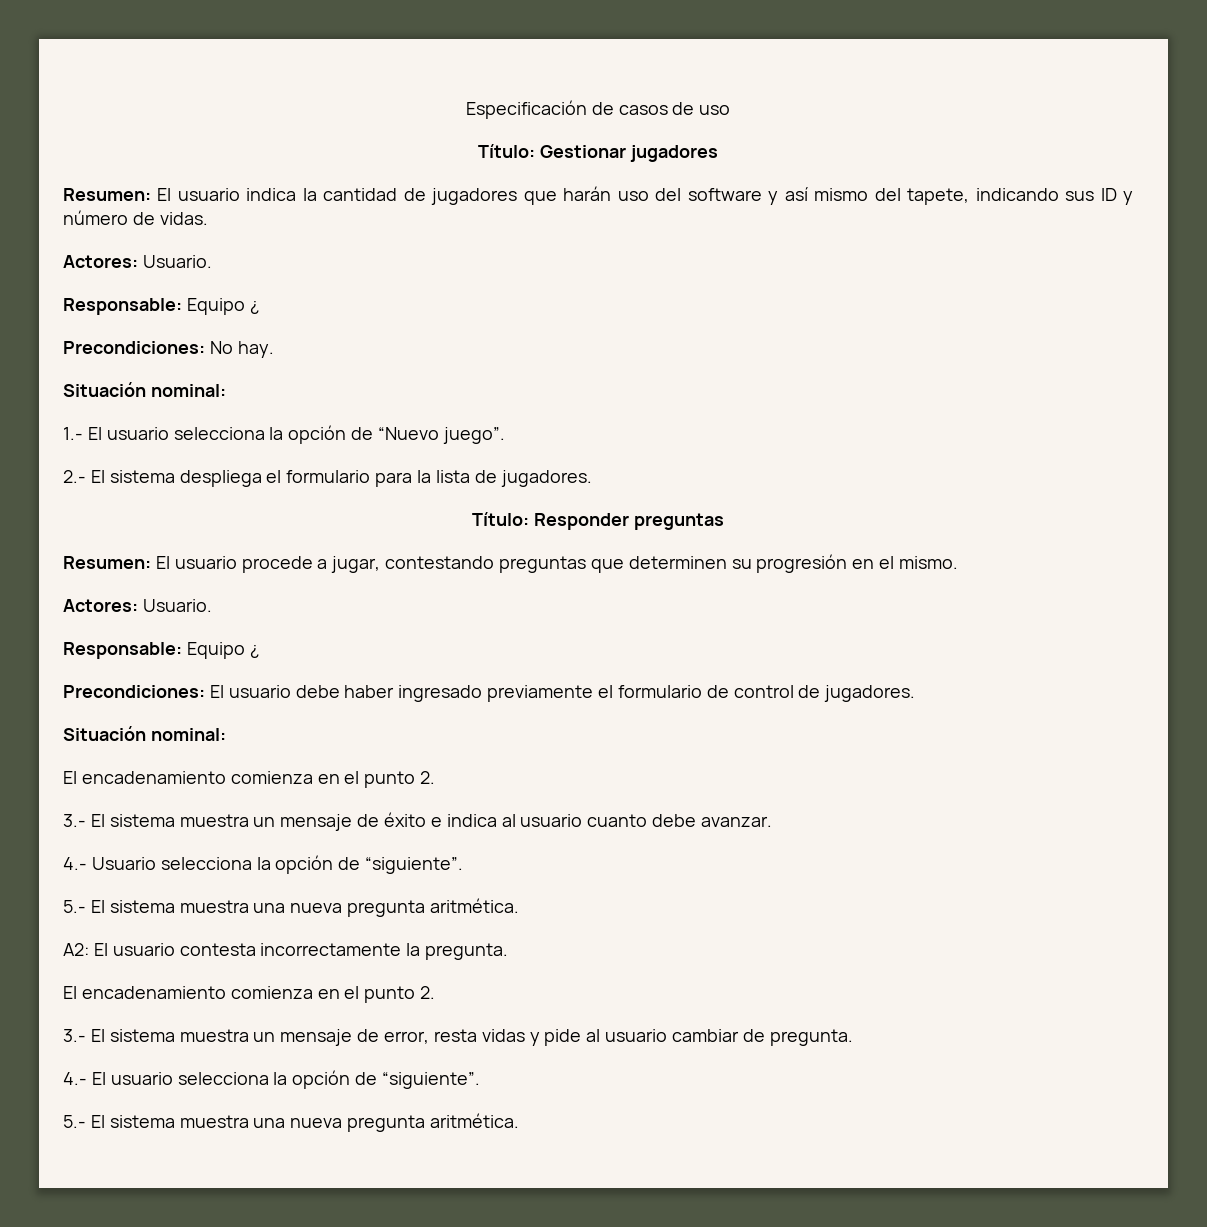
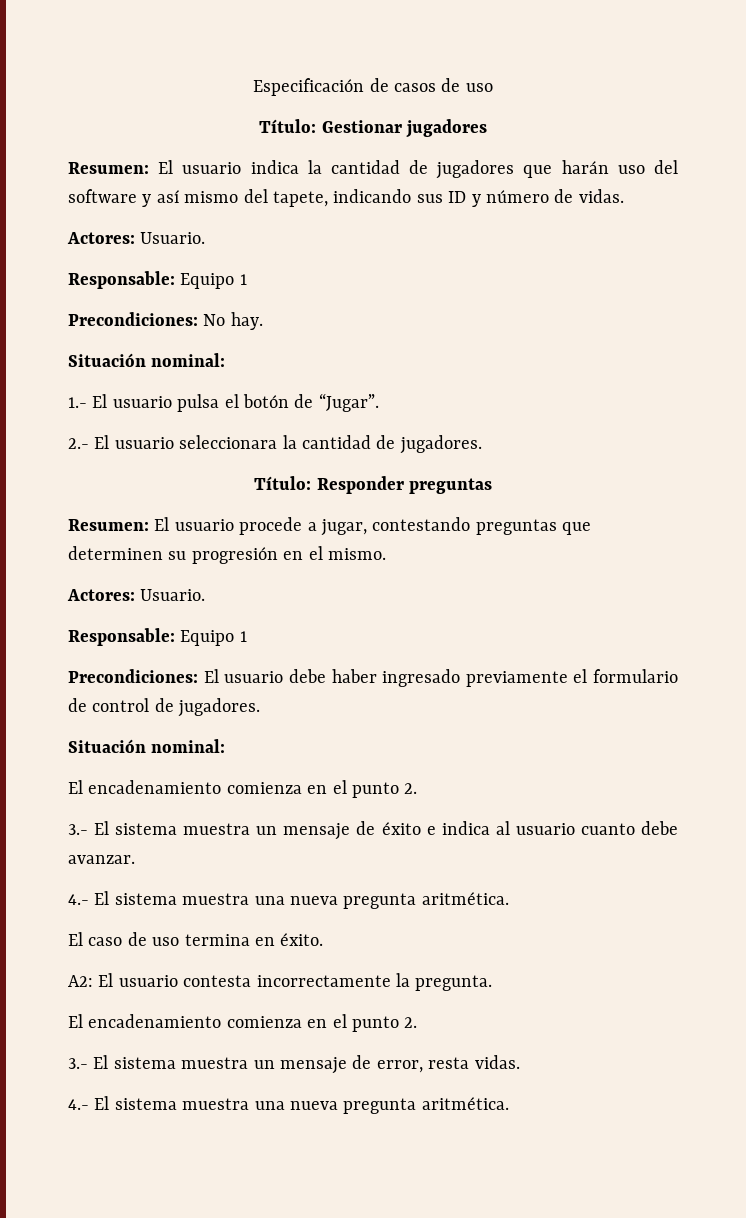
[249,301,259,314] ¿ -> [239,274,247,285] 1
[173,425,505,444] [63,470,470,487] selecciona la opción de “Nuevo juego”. // 2.- El sistema despliega el formulario para la lista -> [177,393,379,412] [68,435,371,449] pulsa el botón de “Jugar”. // 2.- El usuario seleccionara la cantidad
[249,645,259,658] ¿ -> [239,631,247,642] 1
[91,855,464,874] [63,898,520,917] Usuario selecciona la opción de “siguiente”. // 5.- El sistema muestra una nueva pregunta aritmética. -> [94,891,509,909] [68,932,324,946] El sistema muestra una nueva pregunta aritmética. // El caso de uso termina en éxito.
[481,1029,853,1046] [63,1070,481,1089] [63,1115,86,1128] vidas y pide al usuario cambiar de pregunta. // 4.- El usuario selecciona la opción de “siguiente”. // 5.- -> [474,1055,520,1069] [68,1099,89,1110] vidas. // 4.-

